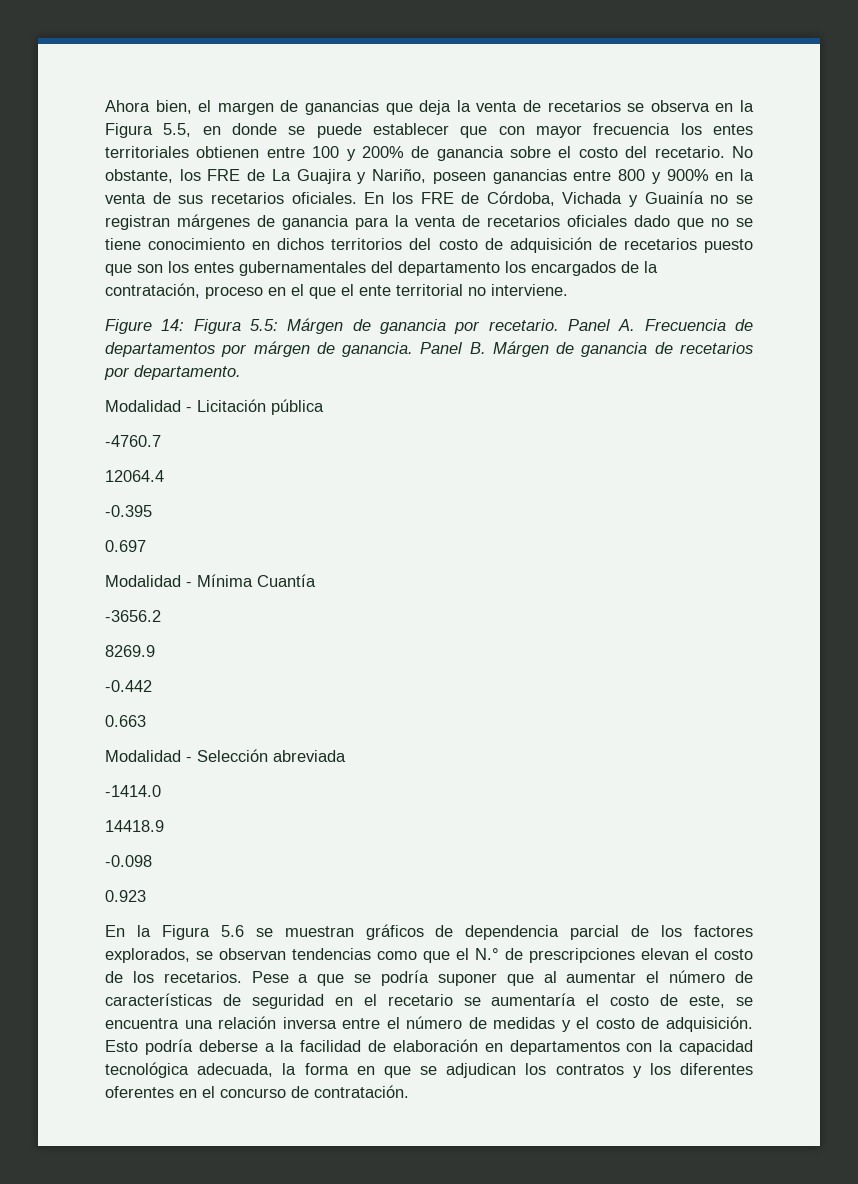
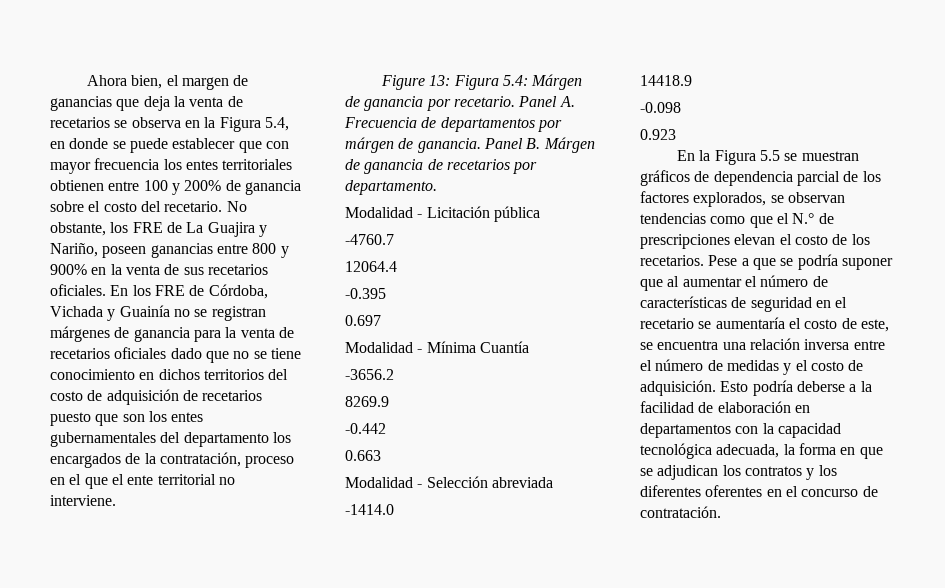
[163,123,192,137] 5.5, -> [264,117,289,131] 5.4,
[161,319,278,334] 14: Figura 5.5: -> [429,75,528,90] 13: Figura 5.4:
[220,925,244,937] 5.6 -> [759,150,780,161] 5.5

